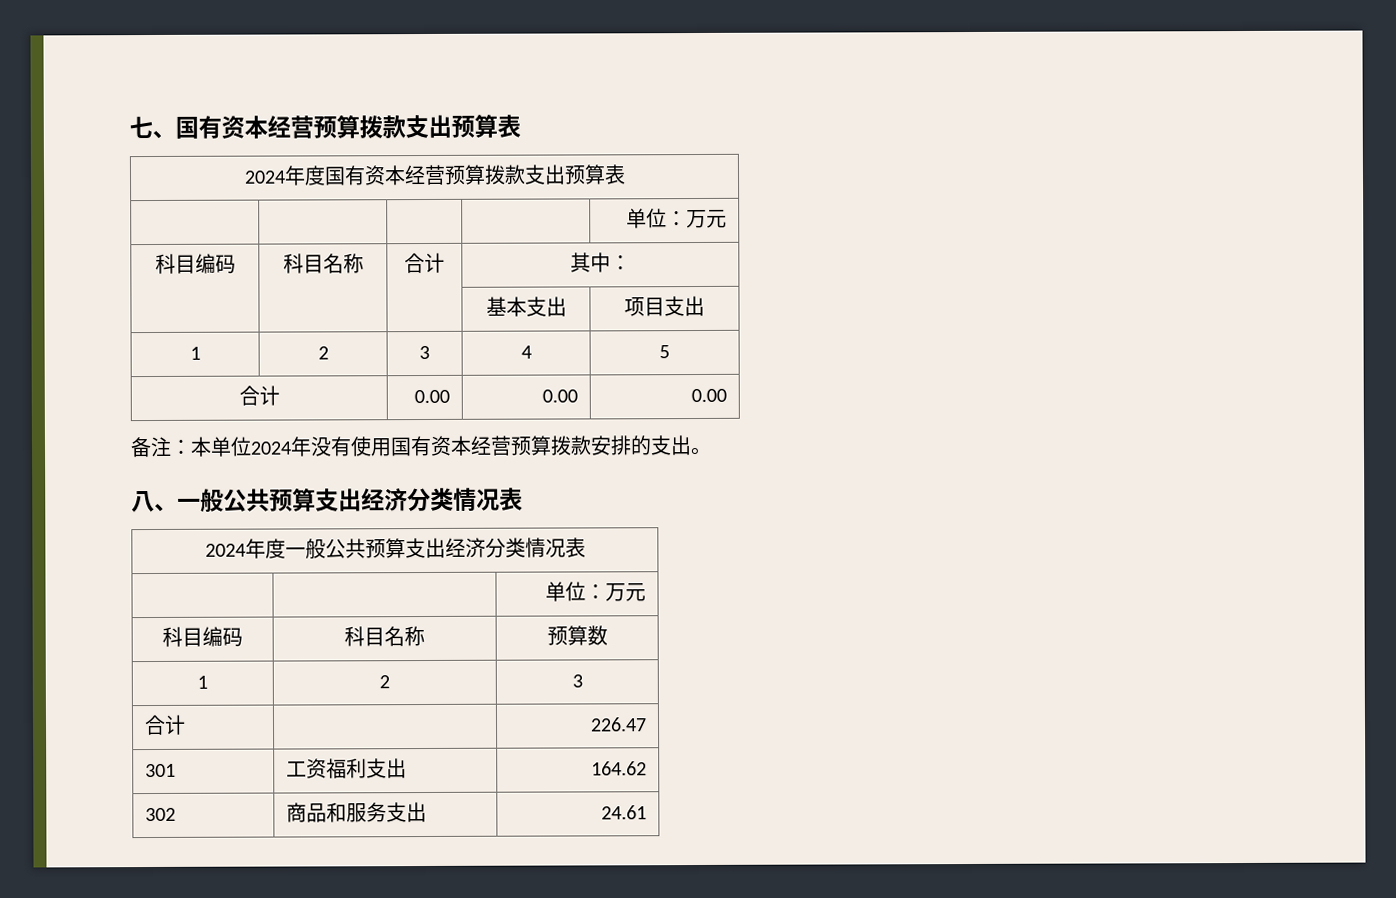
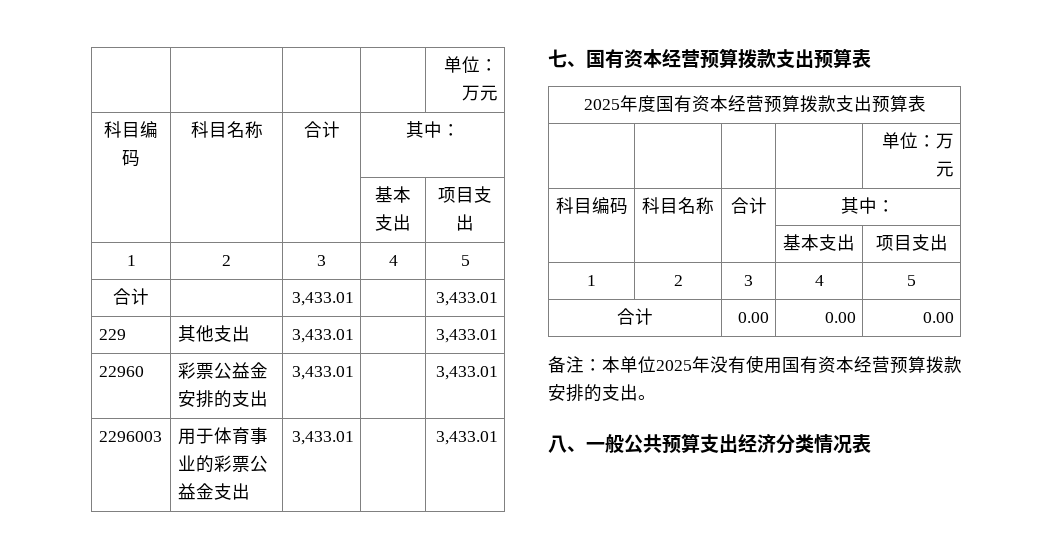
(129, 127) none -> [443,56,498,73] [461,85,498,101] [104,121,158,138] [122,149,140,167] [190,121,263,138] [303,121,340,138] [405,121,460,138] [375,186,411,203] [375,214,411,231] [438,186,492,203] [456,214,474,231] [126,255,136,266] [222,255,231,266] [317,255,326,266] [388,255,398,266] [460,255,470,266] [113,288,149,305] [291,292,354,306] [435,292,498,306] [98,329,126,340] [177,325,250,342] [291,329,354,343] [435,329,498,343] [98,366,144,377] [177,362,268,379] [177,390,268,408] [291,366,354,380] [435,366,498,380] [98,431,162,442] [177,427,268,445] [177,455,268,473] [177,483,250,500] [291,431,354,445] [435,431,498,445] | | | | 单位：万元 // 科目编码 | 科目名称 | 合计 | 其中： // | | | 基本支出 | 项目支出 // 1 | 2 | 3 | 4 | 5 // 合计 | | 3,433.01 | | 3,433.01 // 229 | 其他支出 | 3,433.01 | | 3,433.01 // 22960 | 彩票公益金安排的支出 | 3,433.01 | | 3,433.01 // 2296003 | 用于体育事业的彩票公益金支出 | 3,433.01 | | 3,433.01 //
[243,170,286,184] 2024 -> [583,99,620,110] 2025
[250,441,292,455] 2024 -> [656,360,692,371] 2025
[204,537,586,559] [544,581,646,602] [162,626,243,647] [344,626,425,647] [546,625,608,646] [197,675,208,689] [379,675,390,689] [571,674,583,688] [144,714,187,736] [589,717,647,732] [145,763,177,778] [286,758,408,779] [590,761,647,776] [145,807,177,822] [286,801,428,823] [600,805,647,820] // 2024年度一般公共预算支出经济分类情况表 // | | 单位：万元 // 科目编码 | 科目名称 | 预算数 // 1 | 2 | 3 // 合计 | | 226.47 // 301 | 工资福利支出 | 164.62 // 302 | 商品和服务支出 | 24.61 -> (871, 443) none

